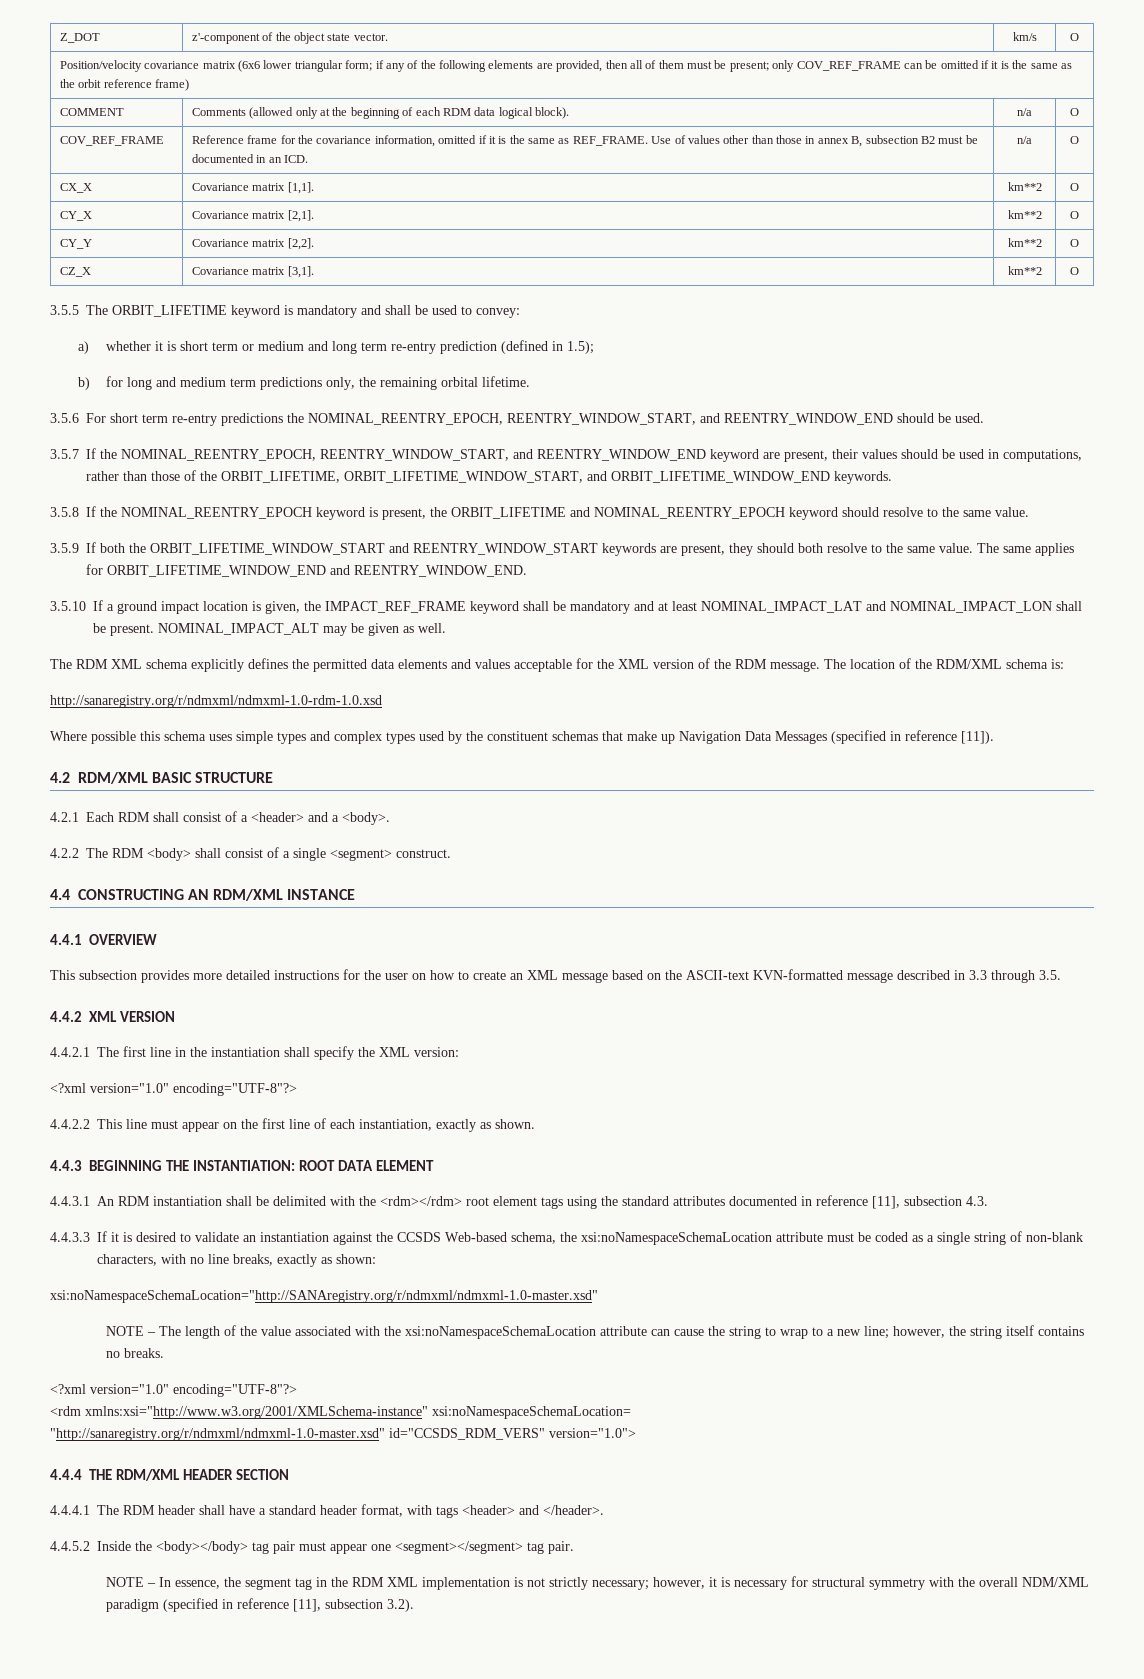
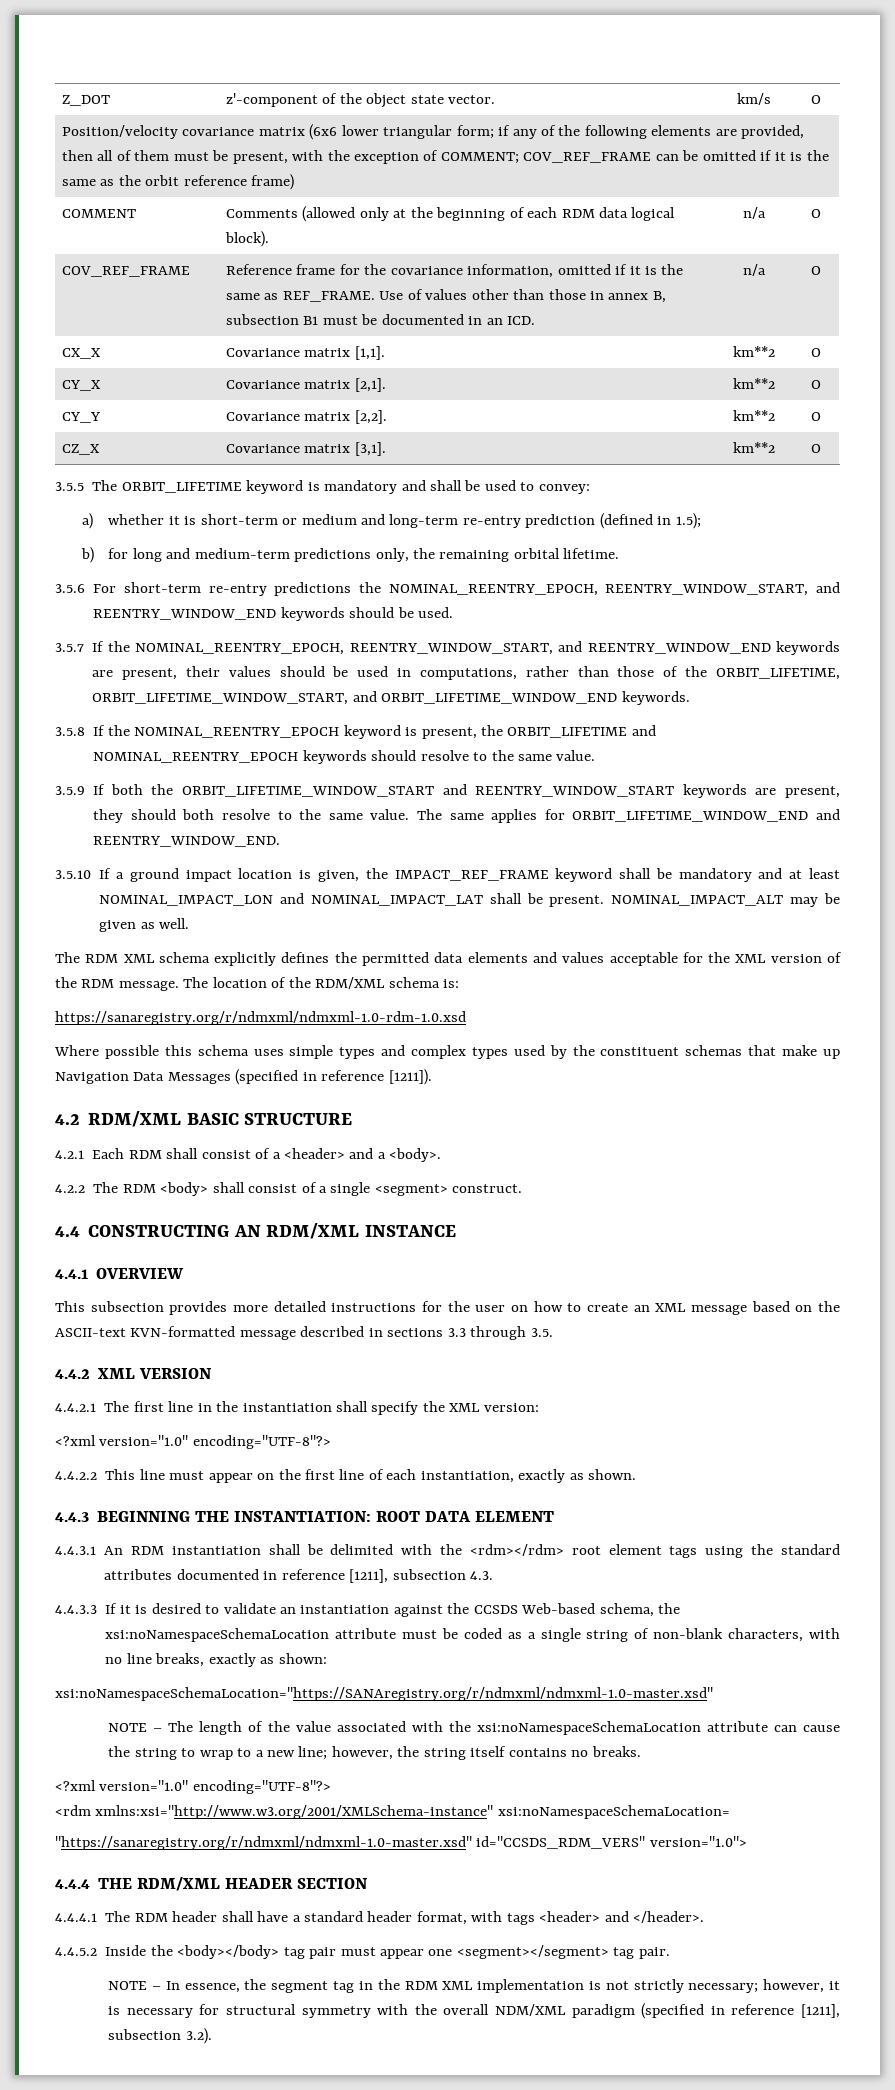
[729,60,795,72] present; only -> [232,150,519,164] present, with the exception of COMMENT;
[920,136,935,144] B2 -> [303,316,319,325] B1
[179,341,238,351] short term -> [200,514,278,525] short-term
[331,341,387,354] long term -> [389,514,459,528] long-term
[179,377,256,387] medium term -> [194,548,290,559] medium-term
[110,413,168,423] short term -> [123,582,201,593] short-term
(893, 419) none -> [280,607,345,621] keywords
[710,449,759,462] keyword -> [776,641,840,655] keywords
[789,507,838,520] keyword -> [302,750,367,764] keywords
[701,601,1052,613] NOMINAL_IMPACT_LAT and NOMINAL_IMPACT_LON -> [99,893,483,906] NOMINAL_IMPACT_LON and NOMINAL_IMPACT_LAT
[50,695,382,708] http://sanaregistry.org/r/ndmxml/ndmxml-1.0-rdm-1.0.xsd -> [55,1011,466,1025] https://sanaregistry.org/r/ndmxml/ndmxml-1.0-rdm-1.0.xsd
[961,731,994,744] [11]). -> [388,1069,432,1085] [1211]).
(965, 975) none -> [387,1328,444,1337] sections
[872,1196,900,1209] [11], -> [349,1569,389,1583] [1211],
[50,1290,598,1303] xsi:noNamespaceSchemaLocation="http://SANAregistry.org/r/ndmxml/ndmxml-1.0-master.xsd" -> [55,1687,713,1701] xsi:noNamespaceSchemaLocation="https://SANAregistry.org/r/ndmxml/ndmxml-1.0-master.xsd"
[50,1428,385,1441] "http://sanaregistry.org/r/ndmxml/ndmxml-1.0-master.xsd" -> [55,1836,472,1850] "https://sanaregistry.org/r/ndmxml/ndmxml-1.0-master.xsd"
[292,1599,321,1612] [11], -> [801,2004,841,2018] [1211],

